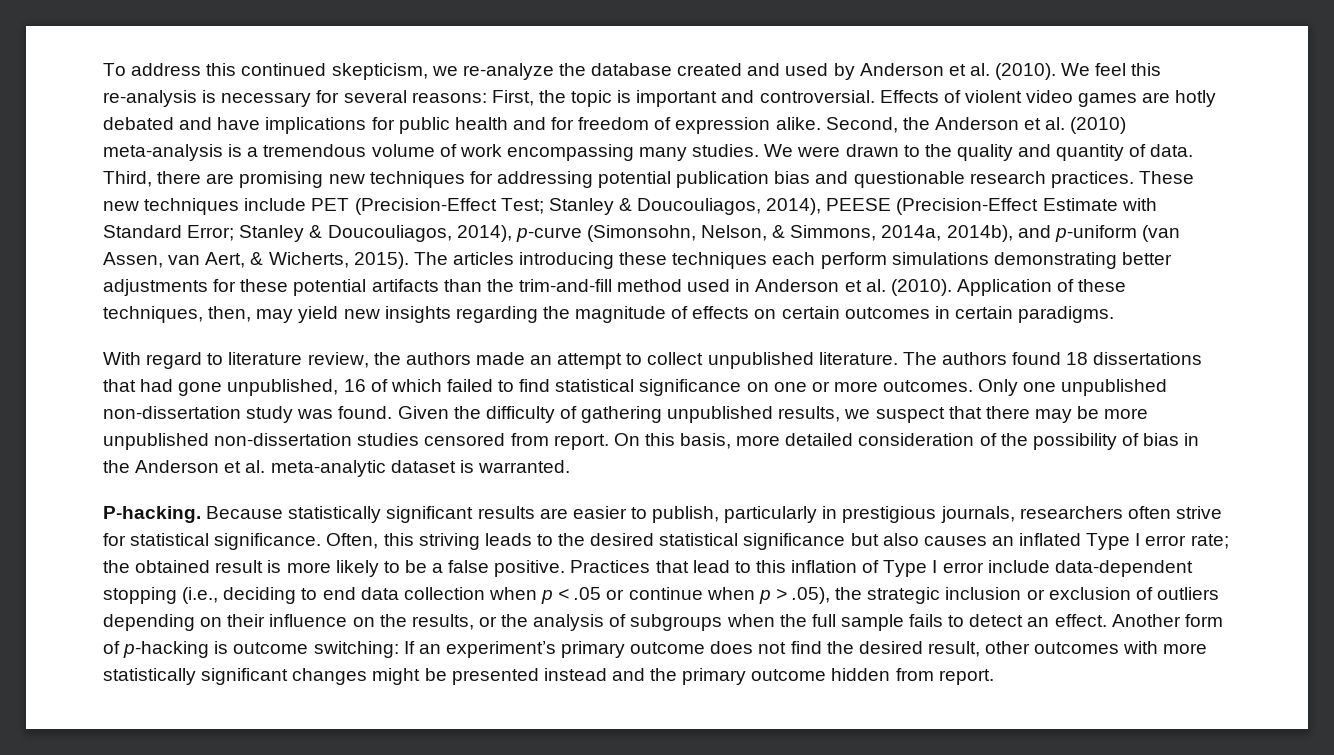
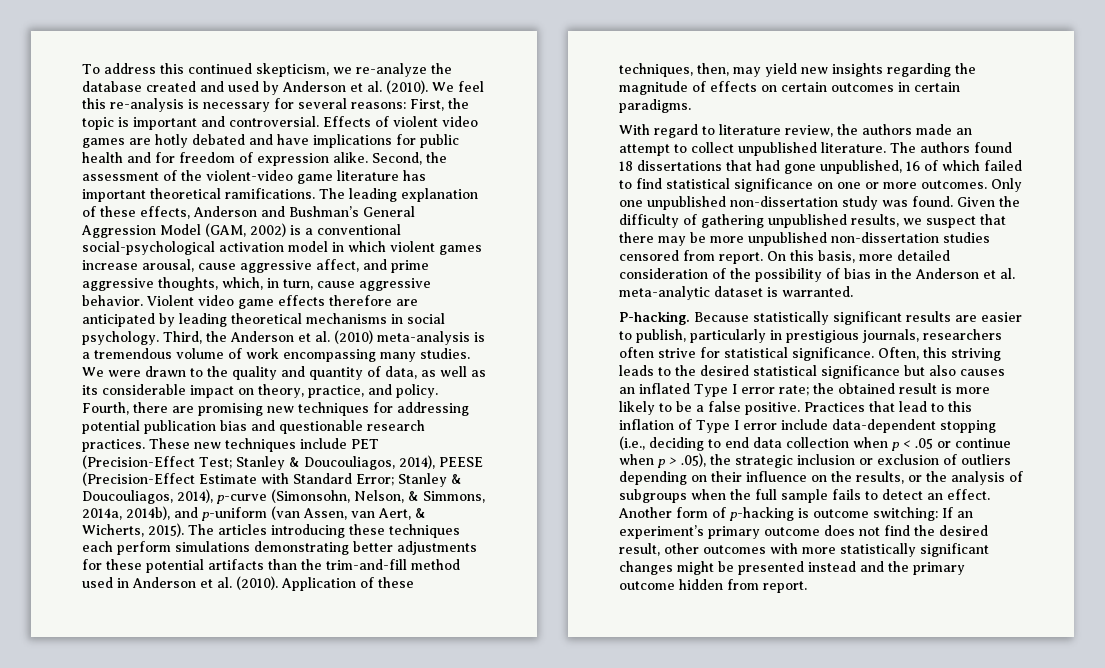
(930, 123) none -> [82,170,426,184] [82,188,478,202] [82,206,415,219] [81,223,401,238] [82,241,482,255] [82,259,429,273] [82,277,431,291] [82,295,418,309] [82,313,445,327] [82,331,227,345] assessment of the violent-video game literature has important theoretical ramifications. The leading explanation of these effects, Anderson and Bushman’s General Aggression Model (GAM, 2002) is a conventional social-psychological activation model in which violent games increase arousal, cause aggressive affect, and prime aggressive thoughts, which, in turn, cause aggressive behavior. Violent video game effects therefore are anticipated by leading theoretical mechanisms in social psychology. Third, the
[1150,144,1194,157] [103,171,152,187] data. Third, -> [385,366,486,379] [82,384,438,398] [82,402,129,415] data, as well as its considerable impact on theory, practice, and policy. Fourth,

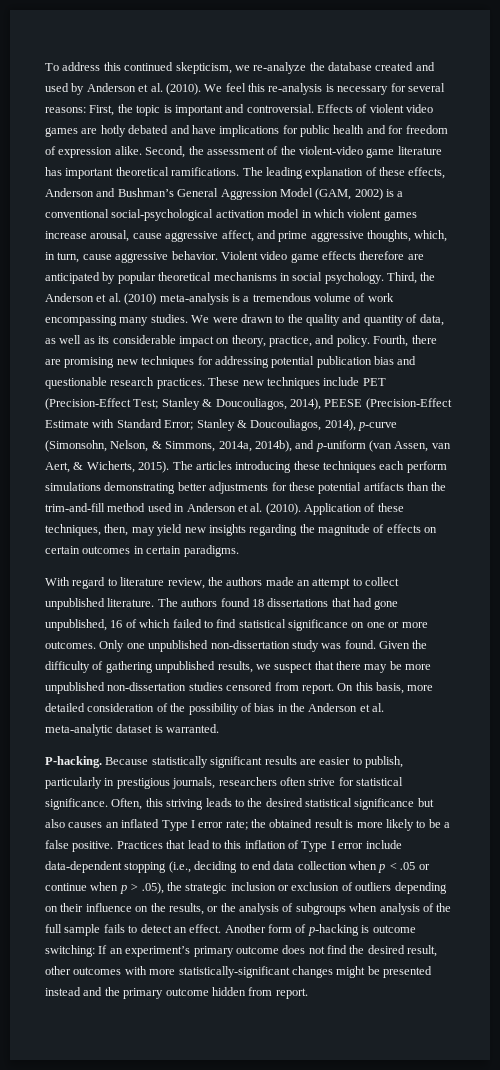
[179,313,227,327] leading -> [117,272,156,284] popular
(726, 494) none -> [379,903,434,915] analysis of
[840,543,989,557] statistically significant -> [178,966,290,978] statistically-significant

